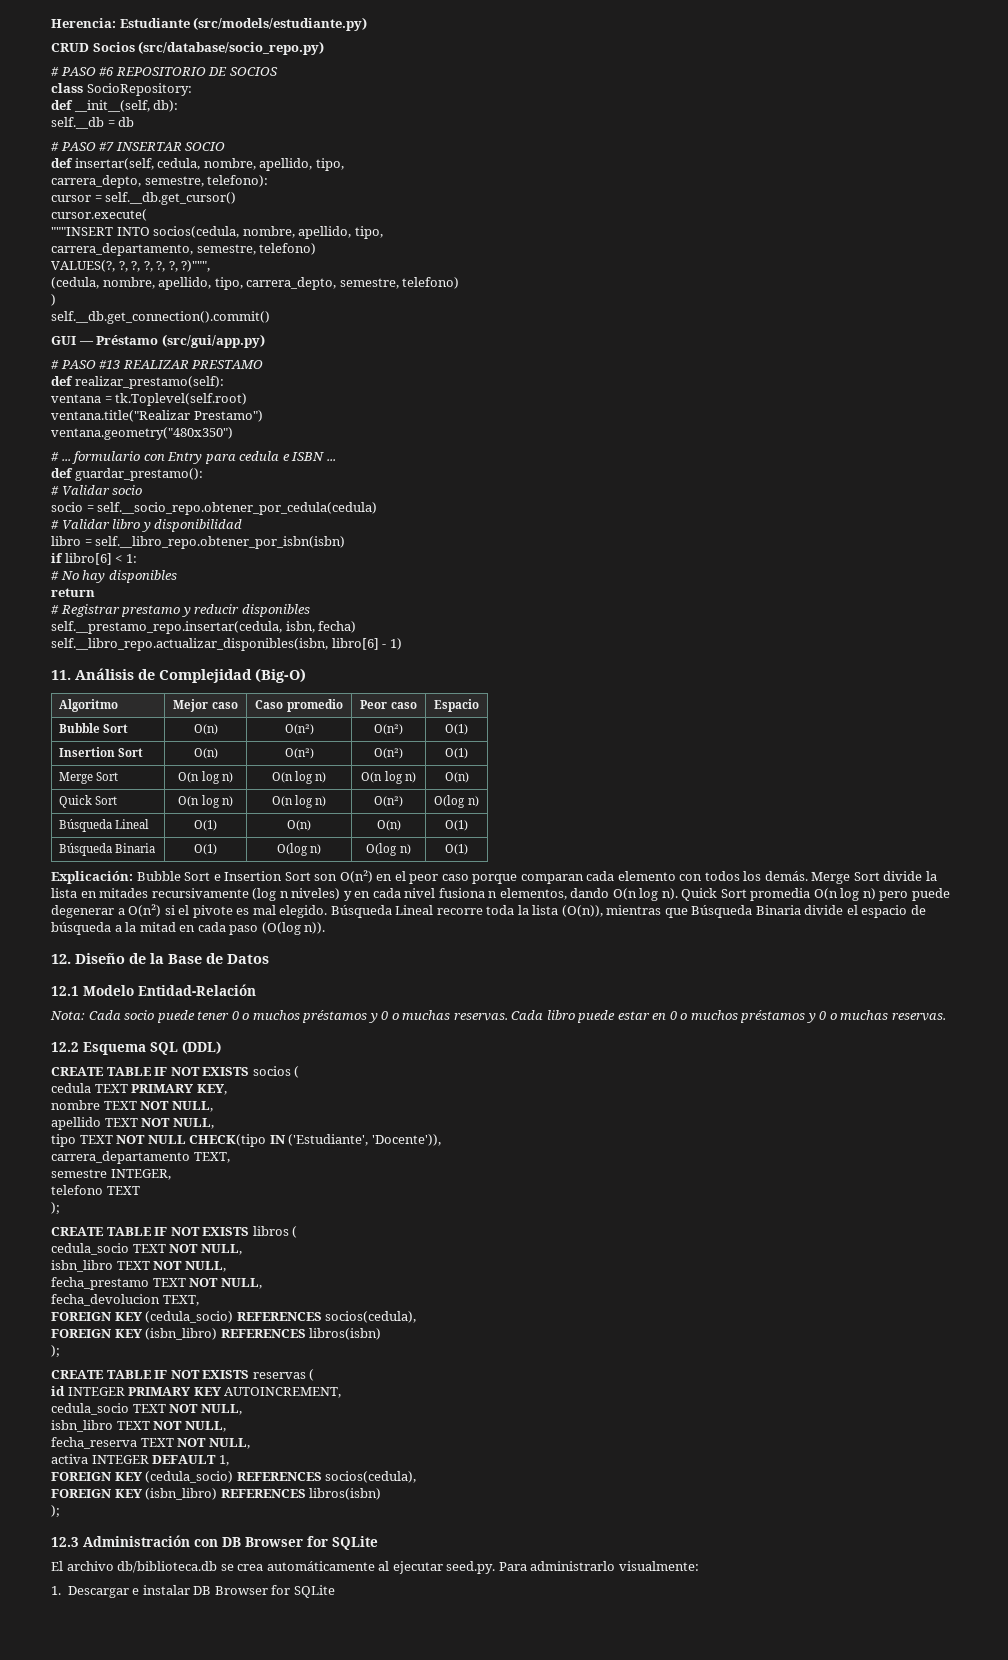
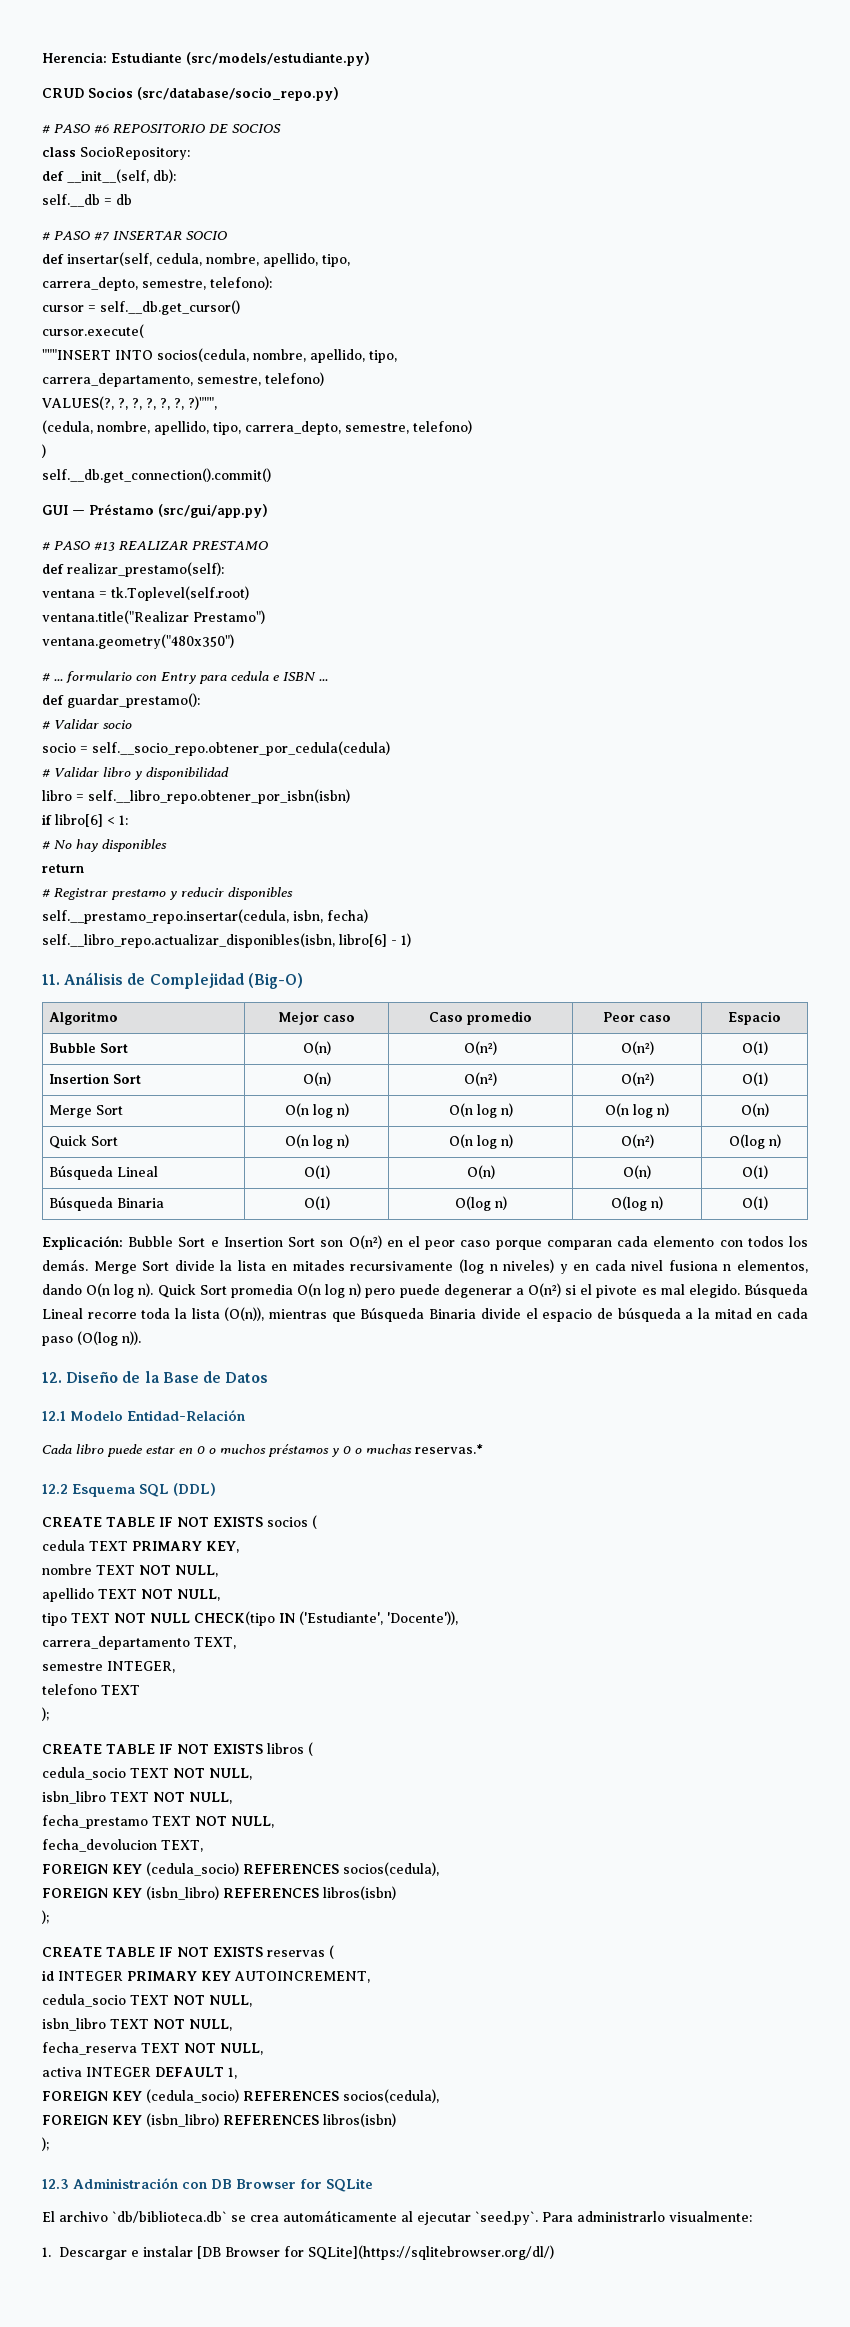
[50,1010,508,1023] Nota: Cada socio puede tener 0 o muchos préstamos y 0 o muchas reservas. -> (245, 1415) none
[891,1013,946,1021] reservas. -> [415,1444,483,1454] reservas.*
[117,1561,218,1573] db/biblioteca.db -> [112,2211,227,2223] `db/biblioteca.db`
[446,1561,496,1574] seed.py. -> [475,2211,538,2225] `seed.py`.
[193,1585,335,1598] DB Browser for SQLite -> [197,2245,555,2260] [DB Browser for SQLite](https://sqlitebrowser.org/dl/)

